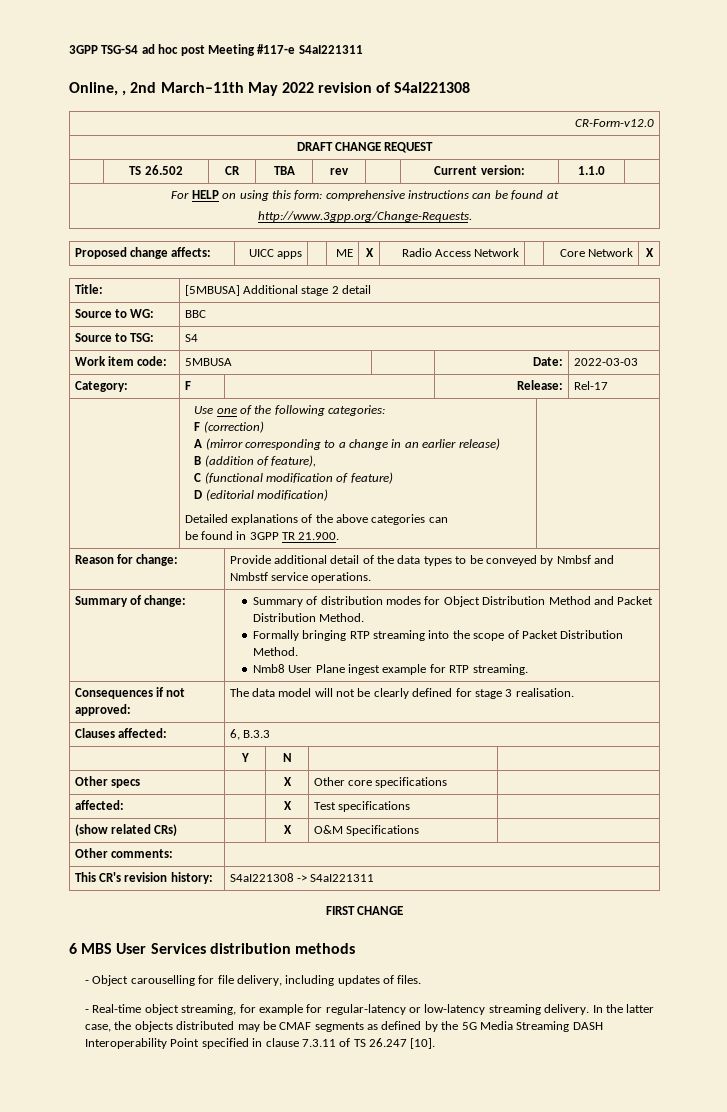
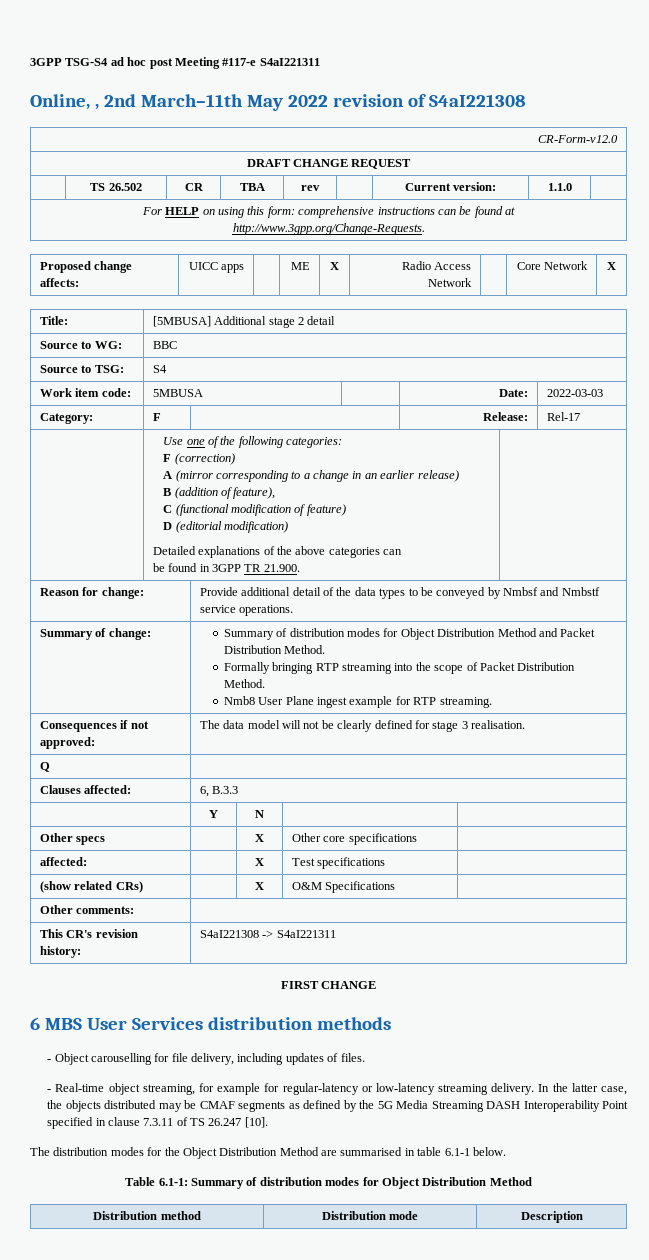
(574, 692) none -> [39,762,50,772] // Q |
(436, 1043) none -> [30,1147,506,1159] [125,1177,532,1189] [93,1211,201,1220] [321,1211,419,1220] [520,1211,583,1223] // The distribution modes for the Object Distribution Method are summarised in table 6.1-1 below. // Table 6.1-1: Summary of distribution modes for Object Distribution Method // Distribution method | Distribution mode | Description

